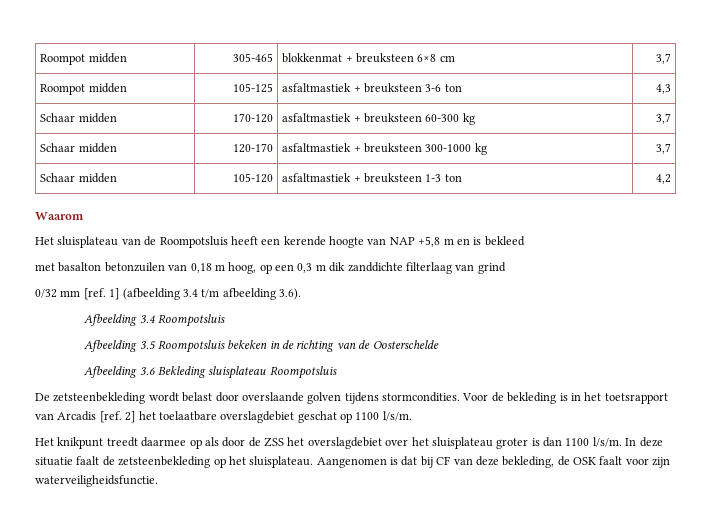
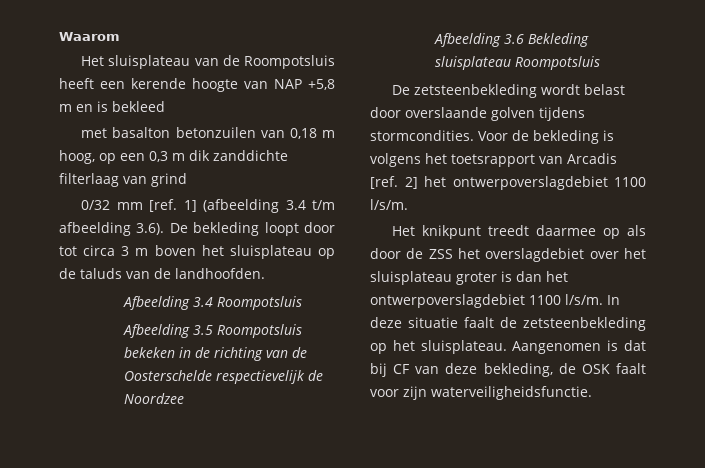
[40,53,127,65] [232,53,273,62] [282,53,455,63] [655,53,671,64] [40,83,127,95] [232,83,273,93] [282,83,462,93] [655,84,671,94] [40,113,117,123] [232,113,273,123] [282,113,475,125] [655,113,671,124] [40,143,117,153] [232,143,273,153] [282,143,487,155] [655,143,671,154] [40,173,117,183] [232,173,273,183] [282,173,462,183] [655,174,671,184] Roompot midden | 305-465 | blokkenmat + breuksteen 6×8 cm | 3,7 // Roompot midden | 105-125 | asfaltmastiek + breuksteen 3-6 ton | 4,3 // Schaar midden | 170-120 | asfaltmastiek + breuksteen 60-300 kg | 3,7 // Schaar midden | 120-170 | asfaltmastiek + breuksteen 300-1000 kg | 3,7 // Schaar midden | 105-120 | asfaltmastiek + breuksteen 1-3 ton | 4,2 // -> (59, 36) none
(301, 294) none -> [169,222,335,236] [59,245,335,259] [59,268,265,279] De bekleding loopt door tot circa 3 m boven het sluisplateau op de taluds van de landhoofden.
(439, 344) none -> [216,370,324,384] [124,393,185,404] respectievelijk de Noordzee
[570,393,581,401] in -> [370,153,421,167] volgens
[158,411,352,423] toelaatbare overslagdebiet geschat op -> [452,176,608,190] ontwerpoverslagdebiet
(562, 442) none -> [546,271,568,282] [370,294,525,308] het ontwerpoverslagdebiet

